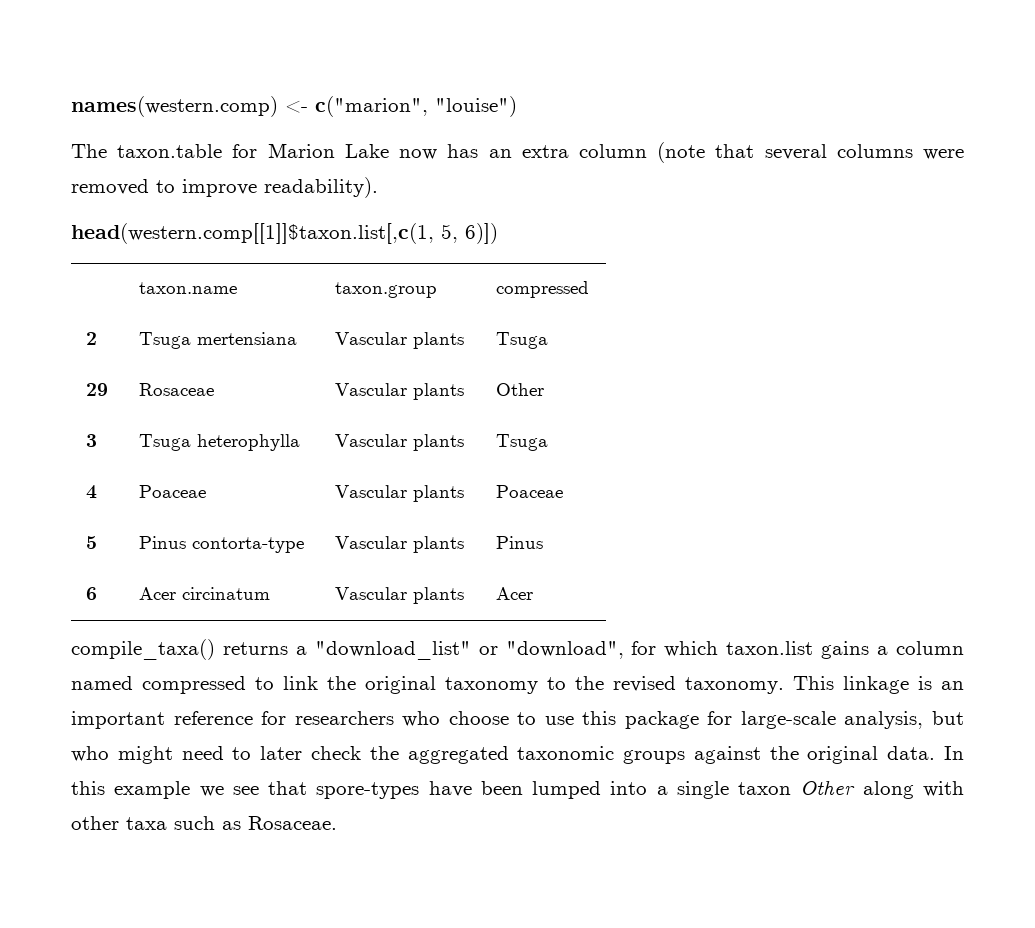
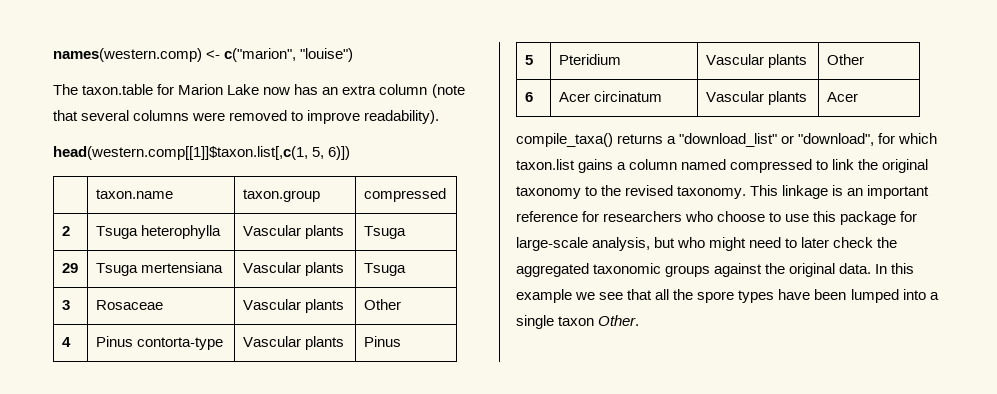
[197,332,298,345] mertensiana -> [140,225,221,239] heterophylla
[139,383,215,396] [335,383,465,400] [496,383,545,396] [86,434,98,447] [139,434,301,451] [335,434,465,451] [496,434,549,451] [86,485,98,499] [139,485,207,498] [335,485,465,502] [496,485,564,498] [86,536,98,549] Rosaceae | Vascular plants | Other // 3 | Tsuga heterophylla | Vascular plants | Tsuga // 4 | Poaceae | Vascular plants | Poaceae // 5 -> [95,262,223,276] [242,262,344,276] [363,263,406,276] [61,300,70,310] [95,300,163,310] [242,299,344,313] [363,299,401,310] [61,337,71,347] Tsuga mertensiana | Vascular plants | Tsuga // 3 | Rosaceae | Vascular plants | Other // 4
(544, 542) none -> [524,55,533,65] [558,54,621,65] [705,54,807,68] [826,54,864,65] // 5 | Pteridium | Vascular plants | Other
[316,782,420,799] spore-types -> [655,289,775,303] all the spore types
[800,780,964,799] [71,816,337,830] Other along with other taxa such as Rosaceae. -> [598,315,640,326] Other.

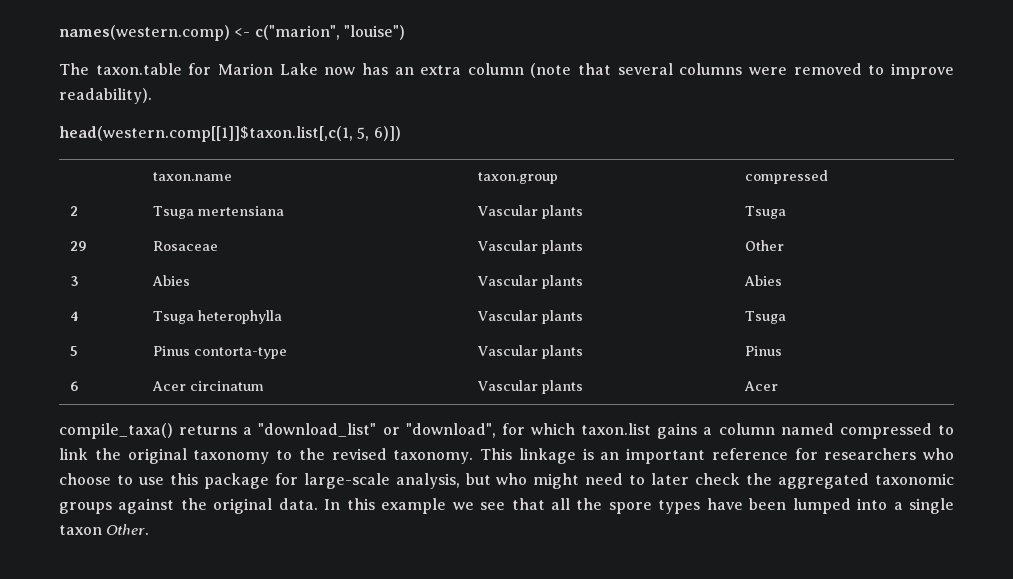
[140,225,221,239] heterophylla -> [198,206,285,216] mertensiana
[95,262,223,276] [242,262,344,276] [363,263,406,276] [61,300,70,310] [95,300,163,310] [242,299,344,313] [363,299,401,310] [61,337,71,347] Tsuga mertensiana | Vascular plants | Tsuga // 3 | Rosaceae | Vascular plants | Other // 4 -> [153,241,219,251] [477,240,584,254] [745,240,785,251] [70,276,80,286] [152,275,191,286] [477,275,584,289] [744,275,783,286] [70,311,79,321] [153,310,283,324] [477,310,584,324] [745,311,787,324] [70,346,79,356] Rosaceae | Vascular plants | Other // 3 | Abies | Vascular plants | Abies // 4 | Tsuga heterophylla | Vascular plants | Tsuga // 5
[524,55,533,65] [558,54,621,65] [705,54,807,68] [826,54,864,65] // 5 | Pteridium | Vascular plants | Other -> (783, 351) none

